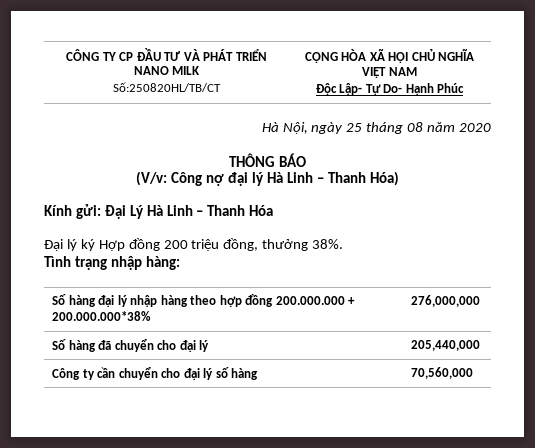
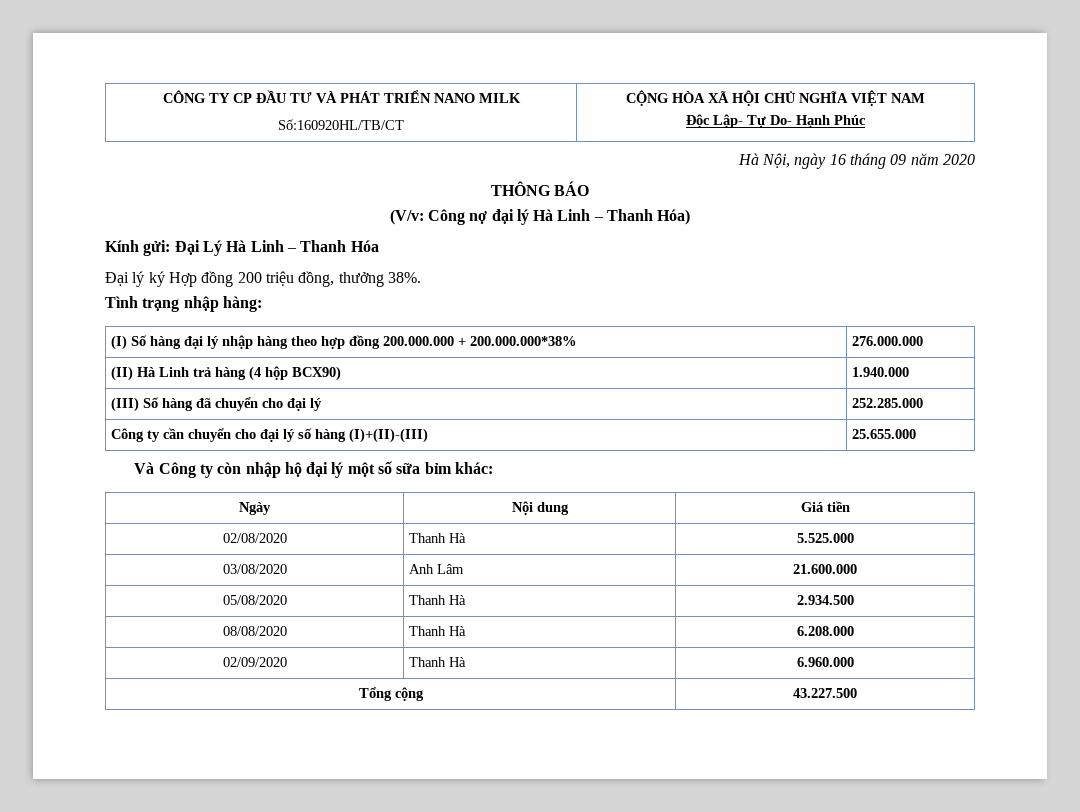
[113,82,221,92] Số:250820HL/TB/CT -> [278,119,404,130] Số:160920HL/TB/CT
[346,122,424,134] 25 tháng 08 -> [829,153,907,169] 16 tháng 09
(180, 263) none -> [111,335,128,350] (I)
[411,295,481,307] 276,000,000 // -> [852,336,924,346] [111,366,342,381] [852,367,910,377] [111,397,140,412] 276.000.000 // (II) Hà Linh trả hàng (4 hộp BCX90) | 1.940.000 // (III)
[411,340,481,351] 205,440,000 -> [852,398,924,408] 252.285.000
[411,367,474,379] | 70,560,000 -> [349,428,429,443] [852,429,917,439] [134,461,494,478] [239,502,271,515] [511,501,569,515] [800,501,850,512] [222,533,287,543] [409,533,467,543] [796,533,854,543] [222,564,287,574] [409,564,465,574] [793,564,857,574] [222,595,287,605] [409,595,467,605] [796,595,854,605] [222,626,287,636] [409,626,467,636] [796,626,854,636] [222,657,287,667] [409,657,467,667] [796,657,854,667] [358,687,424,701] [793,688,857,698] (I)+(II)-(III) | 25.655.000 // Và Công ty còn nhập hộ đại lý một số sữa bỉm khác: // Ngày | Nội dung | Giá tiền // 02/08/2020 | Thanh Hà | 5.525.000 // 03/08/2020 | Anh Lâm | 21.600.000 // 05/08/2020 | Thanh Hà | 2.934.500 // 08/08/2020 | Thanh Hà | 6.208.000 // 02/09/2020 | Thanh Hà | 6.960.000 // Tổng cộng | 43.227.500

